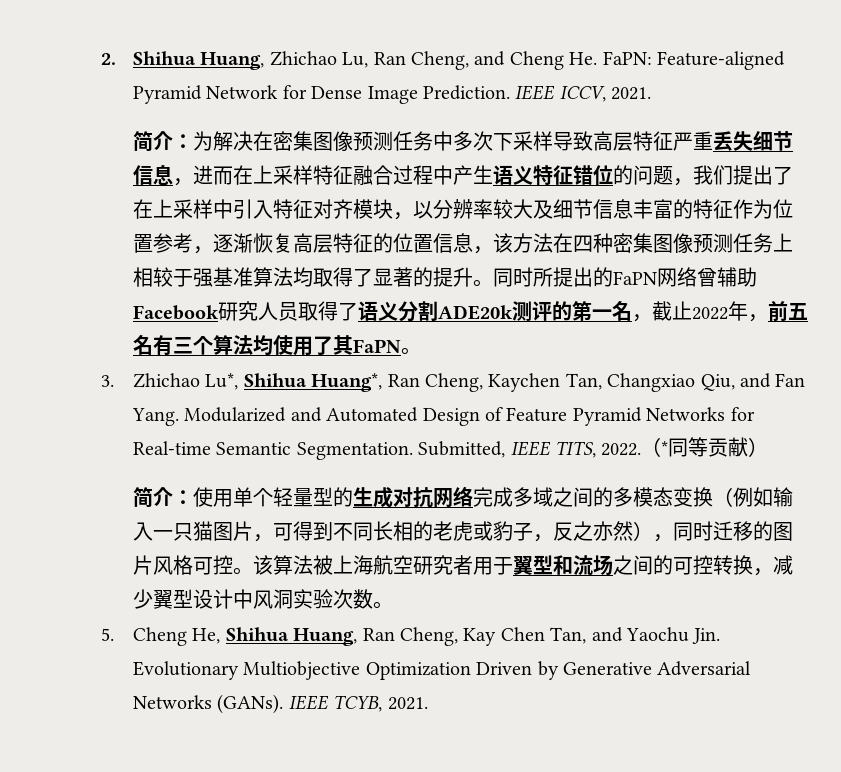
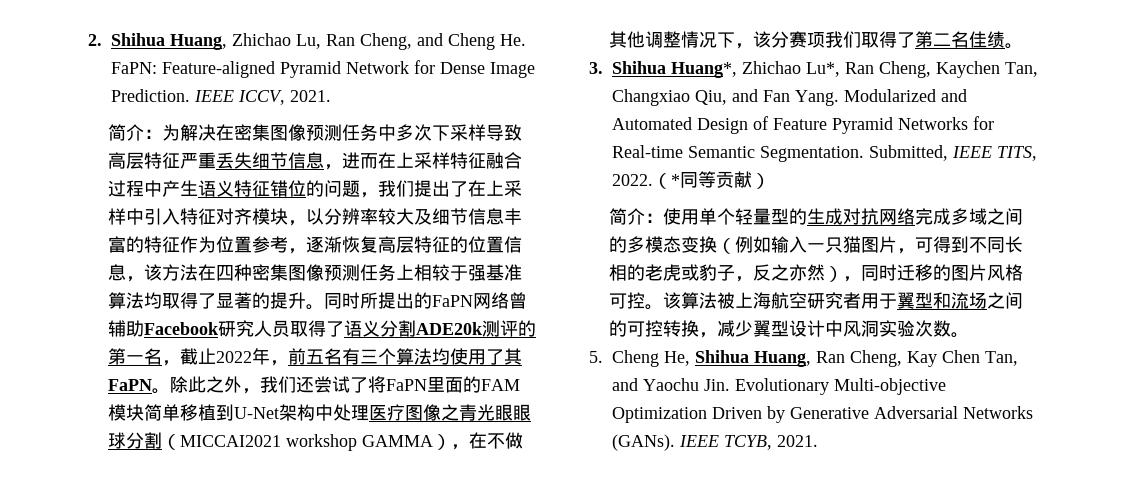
[101,373,383,392] // 3. Zhichao Lu*, Shihua Huang*, -> [170,376,521,394] [108,404,532,421] [108,432,524,451] [609,31,1024,49] [589,61,840,78] 除此之外，我们还尝试了将FaPN里面的FAM模块简单移植到U-Net架构中处理医疗图像之青光眼眼球分割（MICCAI2021 workshop GAMMA），在不做其他调整情况下，该分赛项我们取得了第二名佳绩。 // 3. Shihua Huang*, Zhichao Lu*,
[243,661,361,680] Multiobjective -> [834,378,946,395] Multi-objective

